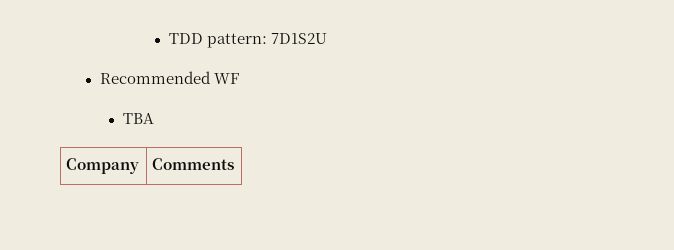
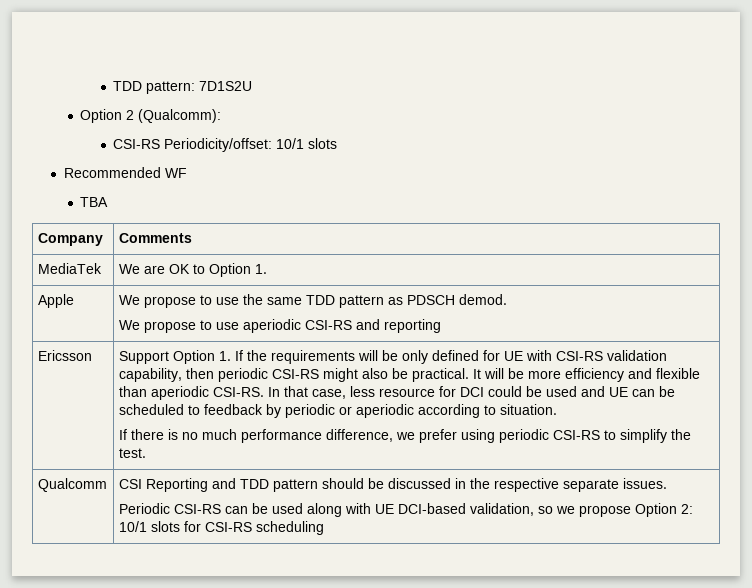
(328, 38) none -> [80,109,222,123] [113,138,338,152] // Option 2 (Qualcomm): // CSI-RS Periodicity/offset: 10/1 slots
(235, 164) none -> [37,263,102,274] [118,263,267,277] [37,294,74,308] [118,294,507,308] [118,319,441,333] [37,350,92,361] [118,350,667,364] [118,368,700,382] [118,386,675,400] [118,404,557,418] [118,429,691,443] [118,448,146,458] [37,478,107,492] [118,478,667,492] [118,503,693,517] [118,521,324,535] // MediaTek | We are OK to Option 1. // Apple | We propose to use the same TDD pattern as PDSCH demod. // We propose to use aperiodic CSI-RS and reporting // Ericsson | Support Option 1. If the requirements will be only defined for UE with CSI-RS validation capability, then periodic CSI-RS might also be practical. It will be more efficiency and flexible than aperiodic CSI-RS. In that case, less resource for DCI could be used and UE can be scheduled to feedback by periodic or aperiodic according to situation. // If there is no much performance difference, we prefer using periodic CSI-RS to simplify the test. // Qualcomm | CSI Reporting and TDD pattern should be discussed in the respective separate issues. // Periodic CSI-RS can be used along with UE DCI-based validation, so we propose Option 2: 10/1 slots for CSI-RS scheduling

